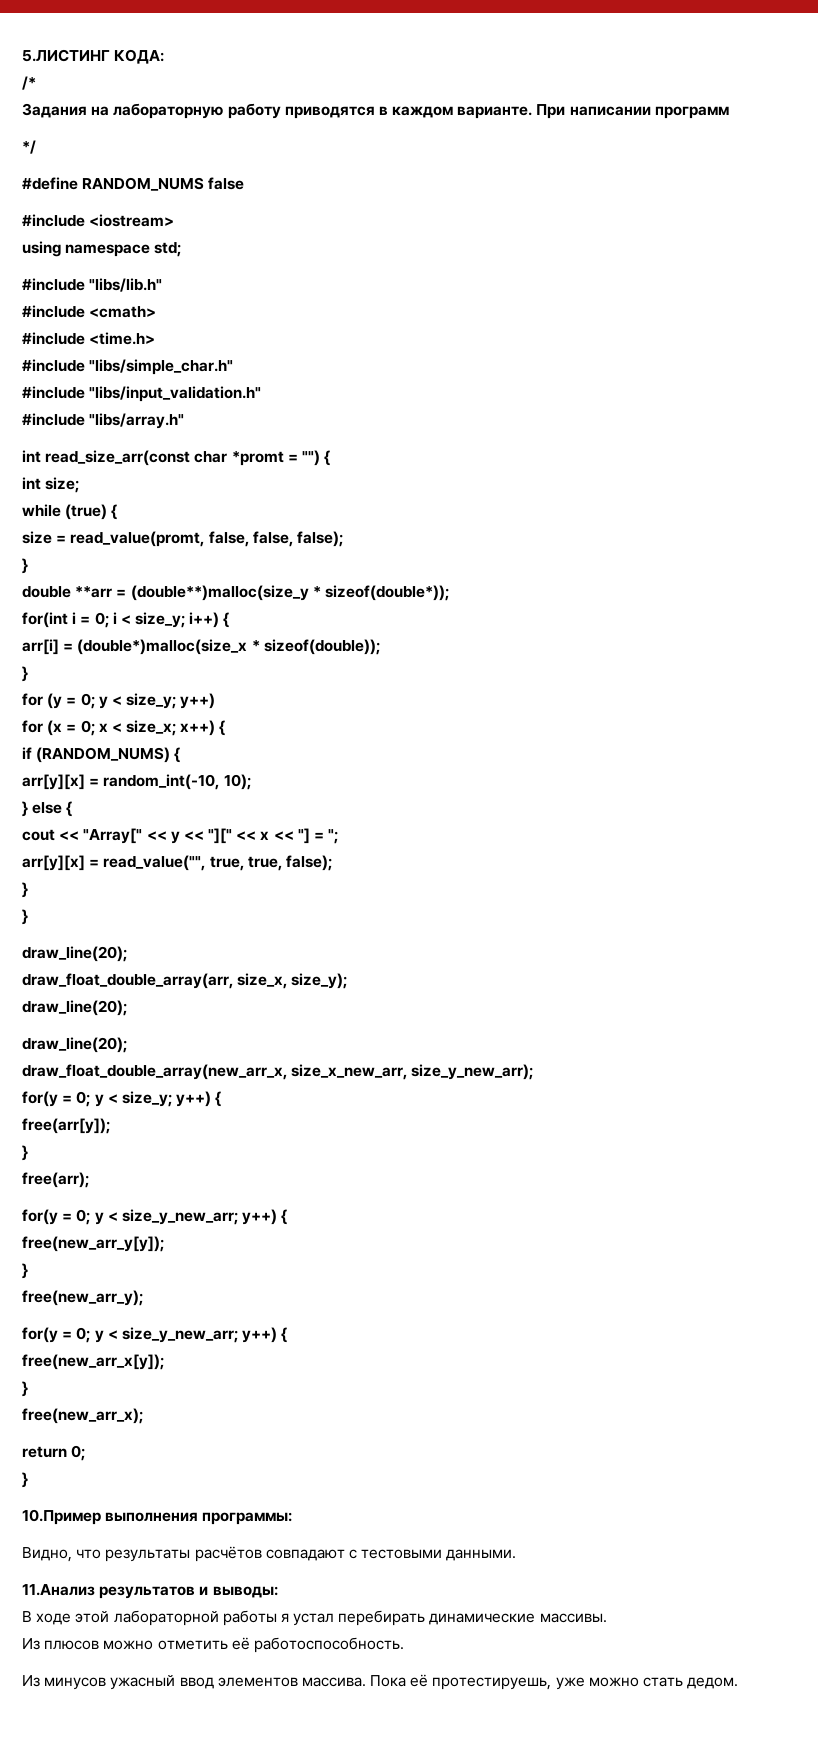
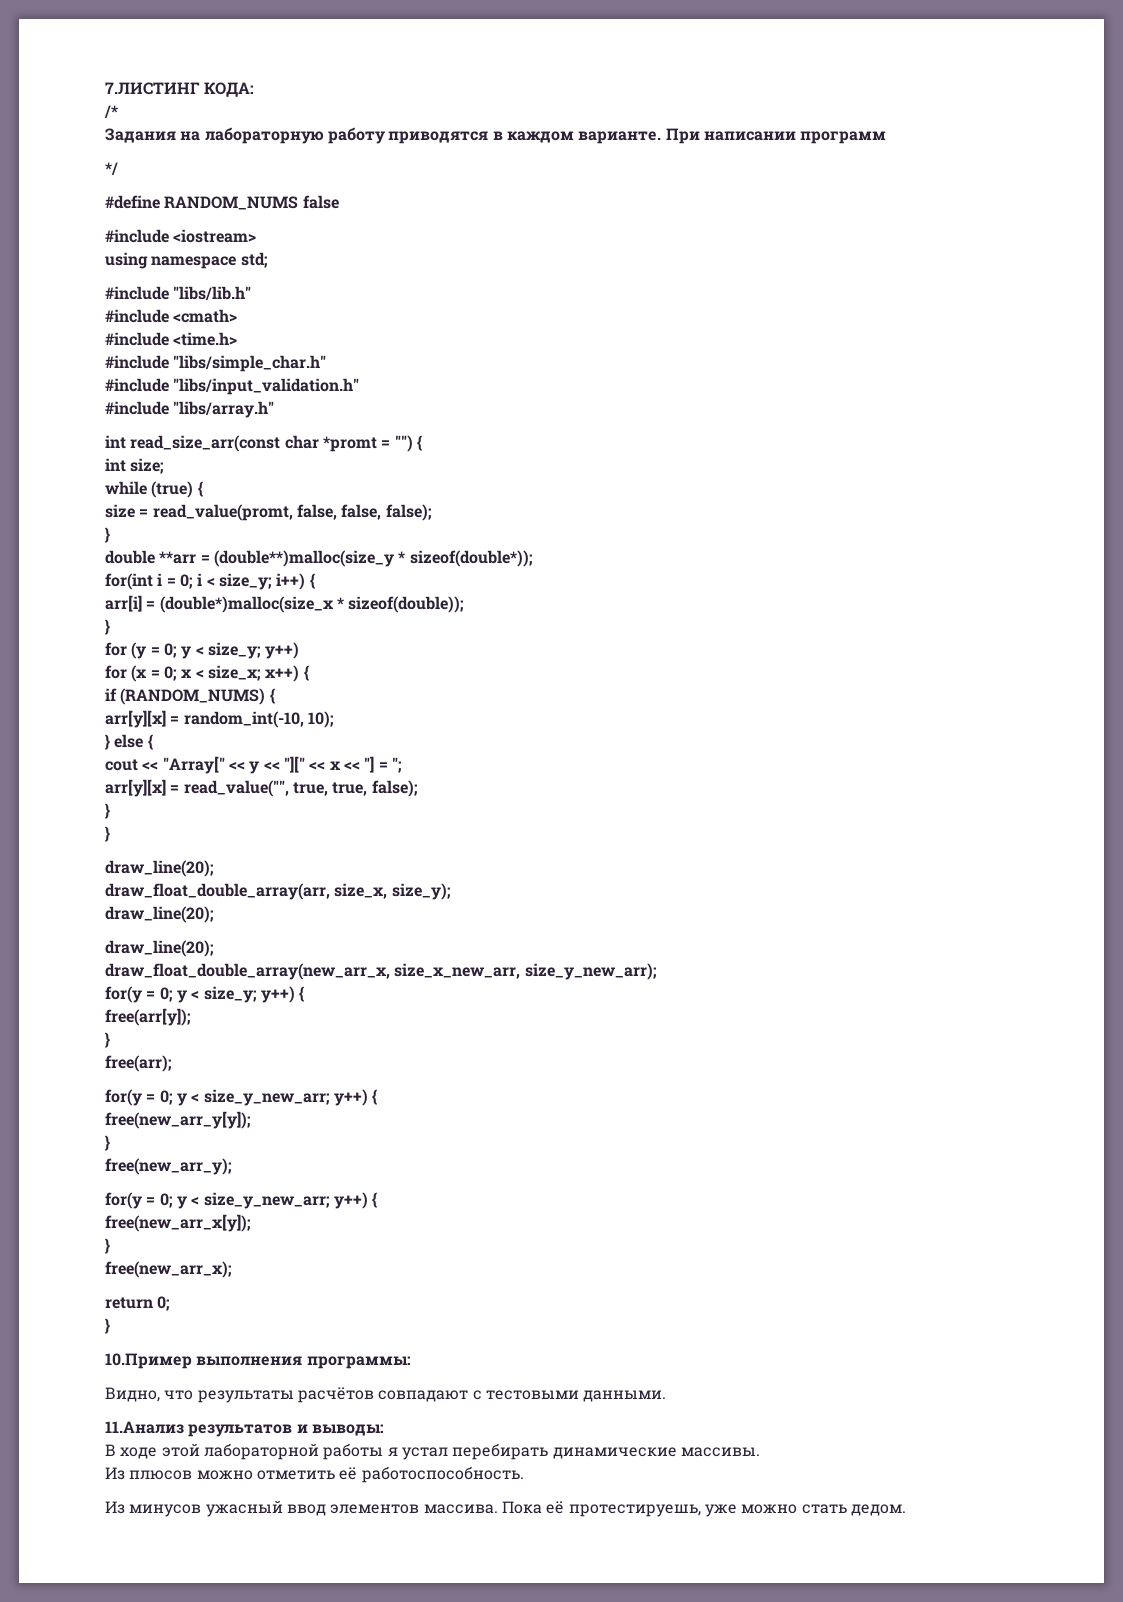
[22,49,110,62] 5.ЛИСТИНГ -> [105,82,200,95] 7.ЛИСТИНГ

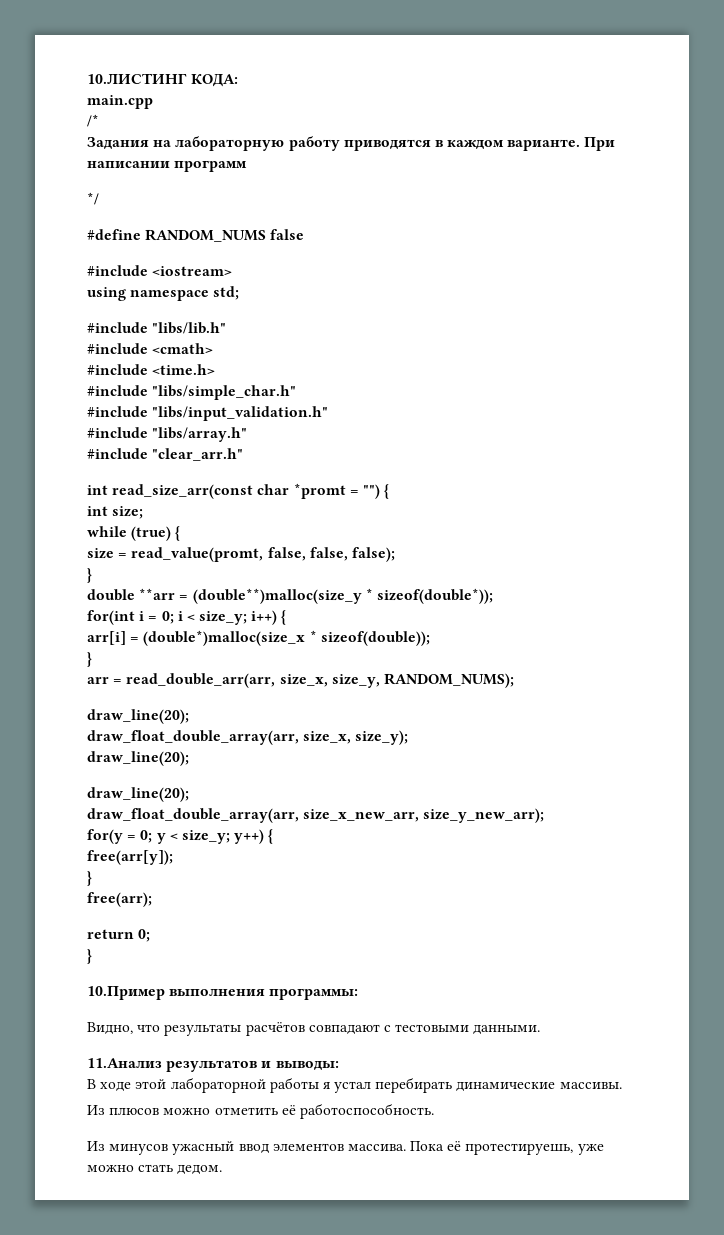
[105,82,200,95] 7.ЛИСТИНГ -> [87,73,187,84] 10.ЛИСТИНГ
(255, 89) none -> [87,95,153,109] // main.cpp
(275, 409) none -> [87,448,244,461] // #include "clear_arr.h"
[105,642,300,659] [105,665,309,682] [105,688,275,705] [105,710,334,728] [105,734,153,750] [105,756,402,774] [105,779,418,797] [105,803,110,819] [105,826,110,842] for (y = 0; y < size_y; y++) // for (x = 0; x < size_x; x++) { // if (RANDOM_NUMS) { // arr[y][x] = random_int(-10, 10); // } else { // cout << "Array[" << y << "][" << x << "] = "; // arr[y][x] = read_value("", true, true, false); // } // } -> [87,673,514,688] arr = read_double_arr(arr, size_x, size_y, RANDOM_NUMS);
[105,963,390,980] draw_float_double_array(new_arr_x, -> [87,808,299,823] draw_float_double_array(arr,
[105,1089,378,1106] [105,1111,251,1129] [105,1135,110,1151] [105,1158,232,1175] [105,1192,378,1209] [105,1214,251,1232] [105,1238,110,1254] [105,1261,232,1278] // for(y = 0; y < size_y_new_arr; y++) { // free(new_arr_y[y]); // } // free(new_arr_y); // for(y = 0; y < size_y_new_arr; y++) { // free(new_arr_x[y]); // } // free(new_arr_x); -> (152, 899) none

